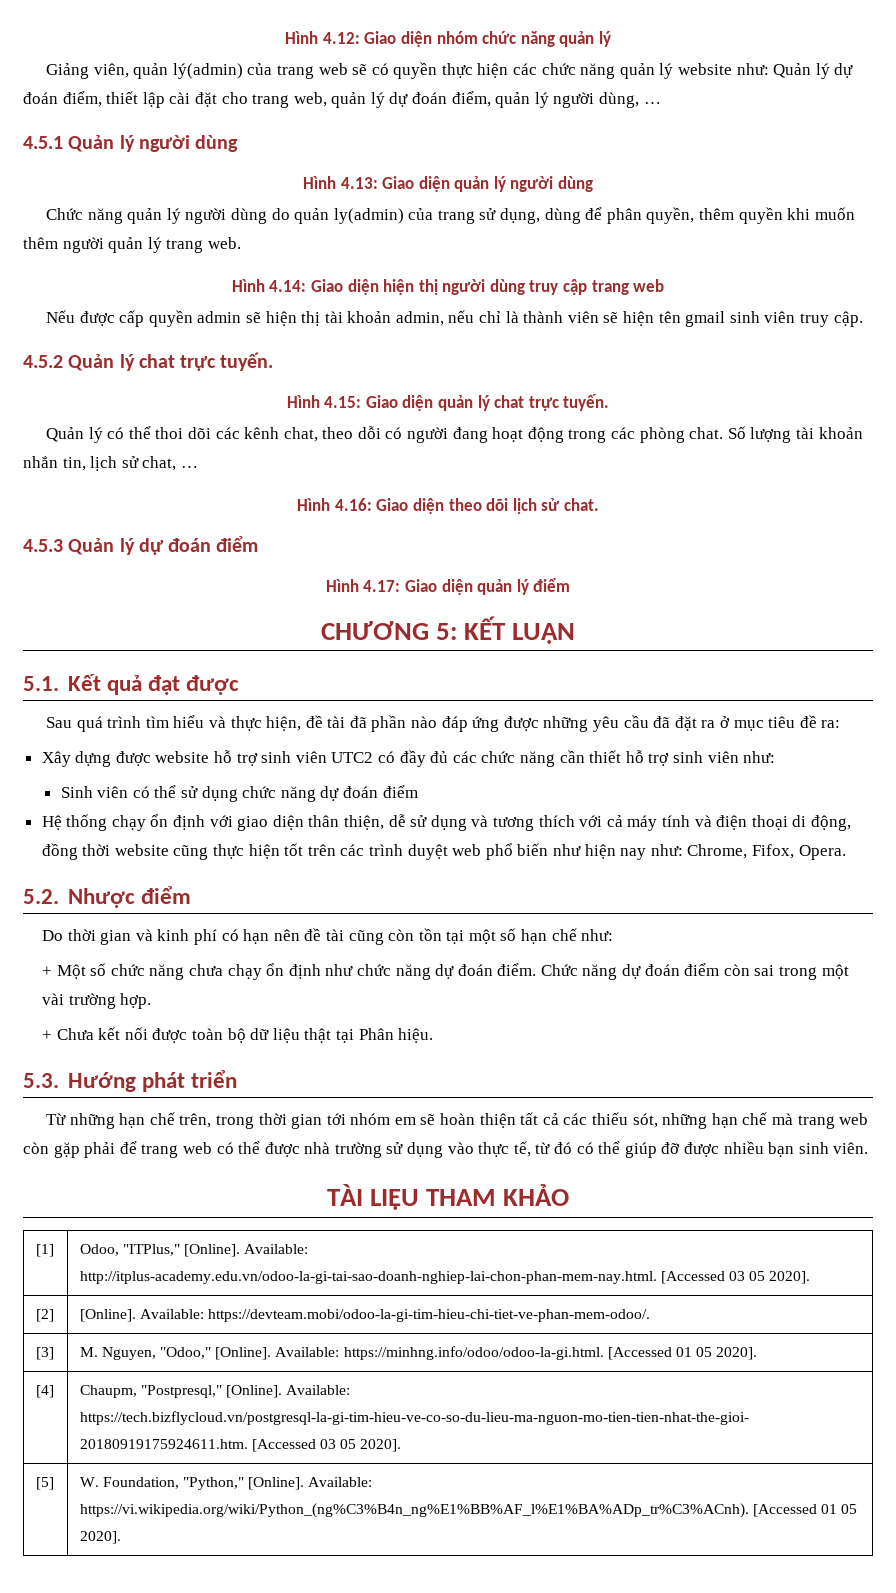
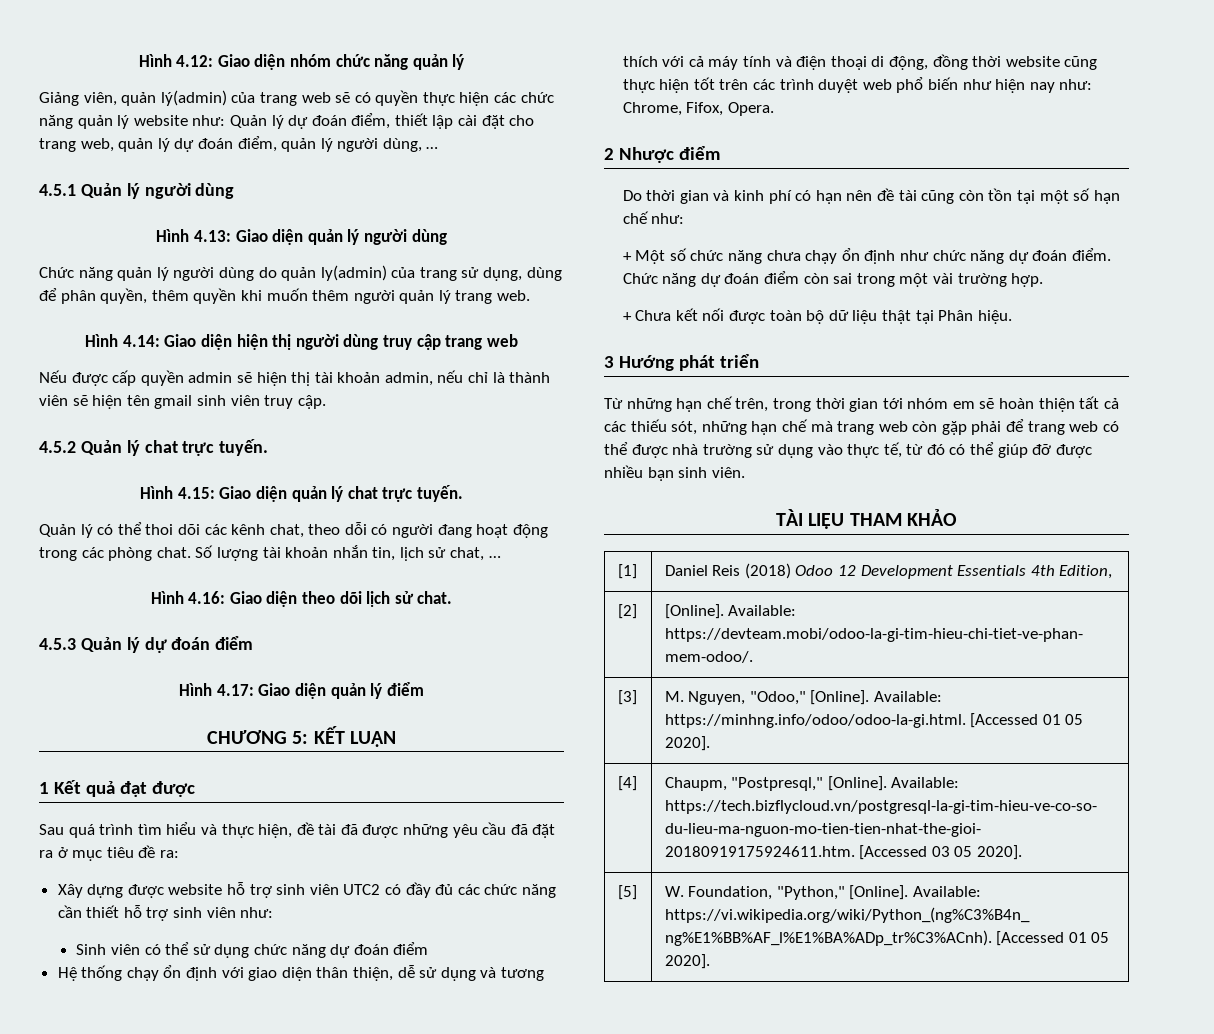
[23,676,59,691] 5.1. -> [39,782,49,794] 1
[371,715,500,732] phần nào đáp ứng -> (358, 829) none
[23,889,59,904] 5.2. -> [604,148,614,160] 2
[23,1073,59,1088] 5.3. -> [604,356,614,368] 3
[79,1244,309,1257] [79,1271,811,1284] Odoo, "ITPlus," [Online]. Available: http://itplus-academy.edu.vn/odoo-la-gi-tai-sao-doanh-nghiep-lai-chon-phan-mem-nay.html. [Accessed 03 05 2020]. -> [664,563,1113,579] Daniel Reis (2018) Odoo 12 Development Essentials 4th Edition,

